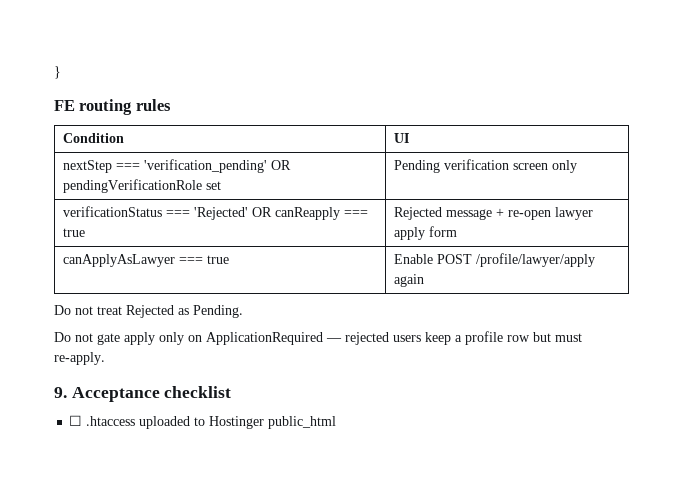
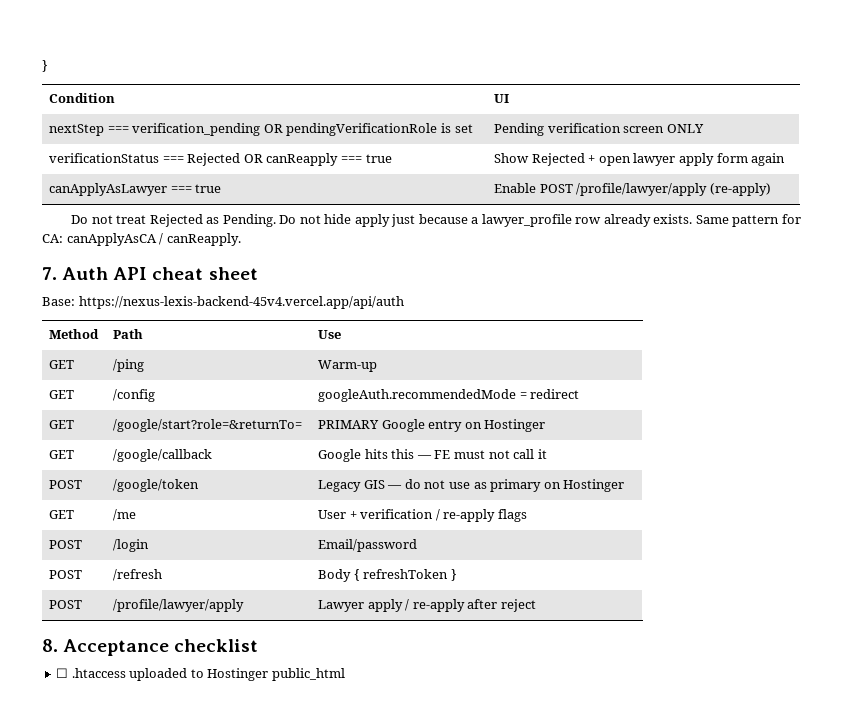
[54,66,61,79] [54,99,171,115] } // FE routing rules -> [42,60,48,72] }
[144,159,268,173] 'verification_pending' -> [132,123,261,136] verification_pending
(203, 186) none -> [440,123,451,133] is
[552,160,578,173] only -> [666,124,704,133] ONLY
[194,207,249,220] 'Rejected' -> [187,153,241,166] Rejected
[394,207,552,220] Rejected message + re-open -> [494,153,631,166] Show Rejected + open
(458, 231) none -> [751,153,786,166] again
[394,274,425,287] again -> [709,183,771,196] (re-apply)
[54,331,582,345] [54,352,105,365] [54,387,67,398] // Do not gate apply only on ApplicationRequired — rejected users keep a profile row but must re-apply. // 9. -> [279,214,801,227] [42,233,241,246] [42,267,258,280] [42,296,404,309] [49,329,100,339] [113,329,144,339] [318,330,342,339] [49,360,75,369] [113,359,145,372] [318,360,378,372] [49,390,75,399] [113,389,156,402] [318,389,580,402] [49,420,75,429] [113,419,303,432] [318,419,546,432] [49,450,75,459] [113,449,213,462] [318,449,547,462] [49,480,83,489] [113,479,200,492] [318,479,625,492] [49,510,75,519] [113,509,137,521] [318,509,527,522] [49,540,83,549] [113,539,150,552] [318,539,418,552] [49,570,83,579] [113,569,163,581] [318,569,457,582] [49,600,83,609] [113,599,245,612] [318,599,536,612] [42,639,58,652] Do not hide apply just because a lawyer_profile row already exists. Same pattern for CA: canApplyAsCA / canReapply. // 7. Auth API cheat sheet // Base: https://nexus-lexis-backend-45v4.vercel.app/api/auth // Method | Path | Use // GET | /ping | Warm-up // GET | /config | googleAuth.recommendedMode = redirect // GET | /google/start?role=&returnTo= | PRIMARY Google entry on Hostinger // GET | /google/callback | Google hits this — FE must not call it // POST | /google/token | Legacy GIS — do not use as primary on Hostinger // GET | /me | User + verification / re-apply flags // POST | /login | Email/password // POST | /refresh | Body { refreshToken } // POST | /profile/lawyer/apply | Lawyer apply / re-apply after reject // 8.

